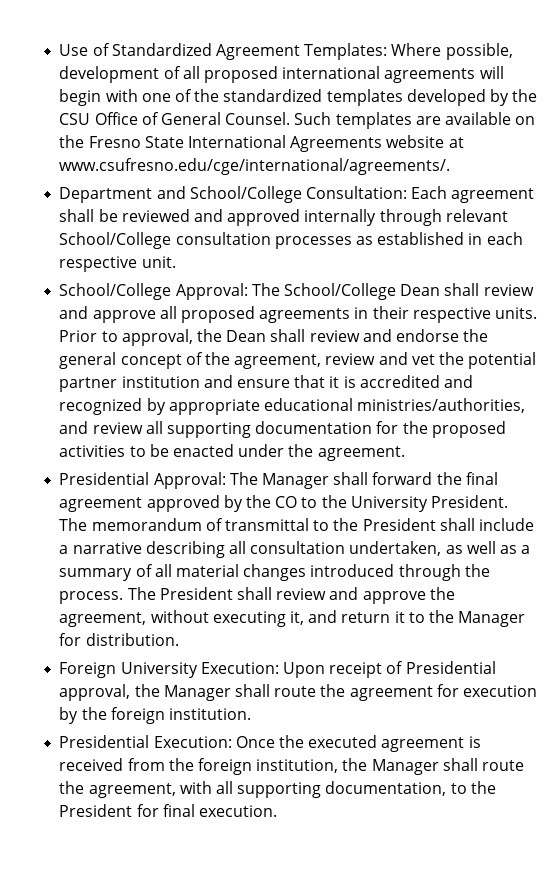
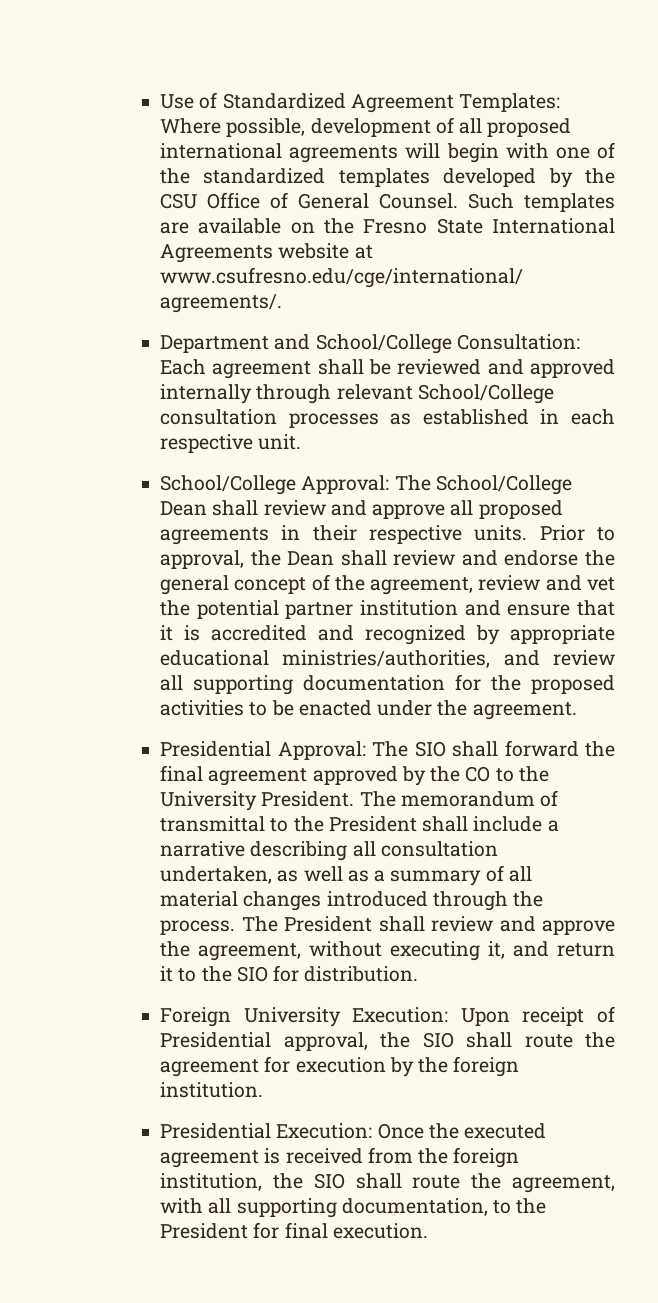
[261,473,329,489] Manager -> [414,741,446,757] SIO
[458,611,526,627] Manager -> [236,966,268,982] SIO
[163,685,231,701] Manager -> [422,1032,454,1048] SIO
[371,759,439,775] Manager -> [313,1173,345,1189] SIO

